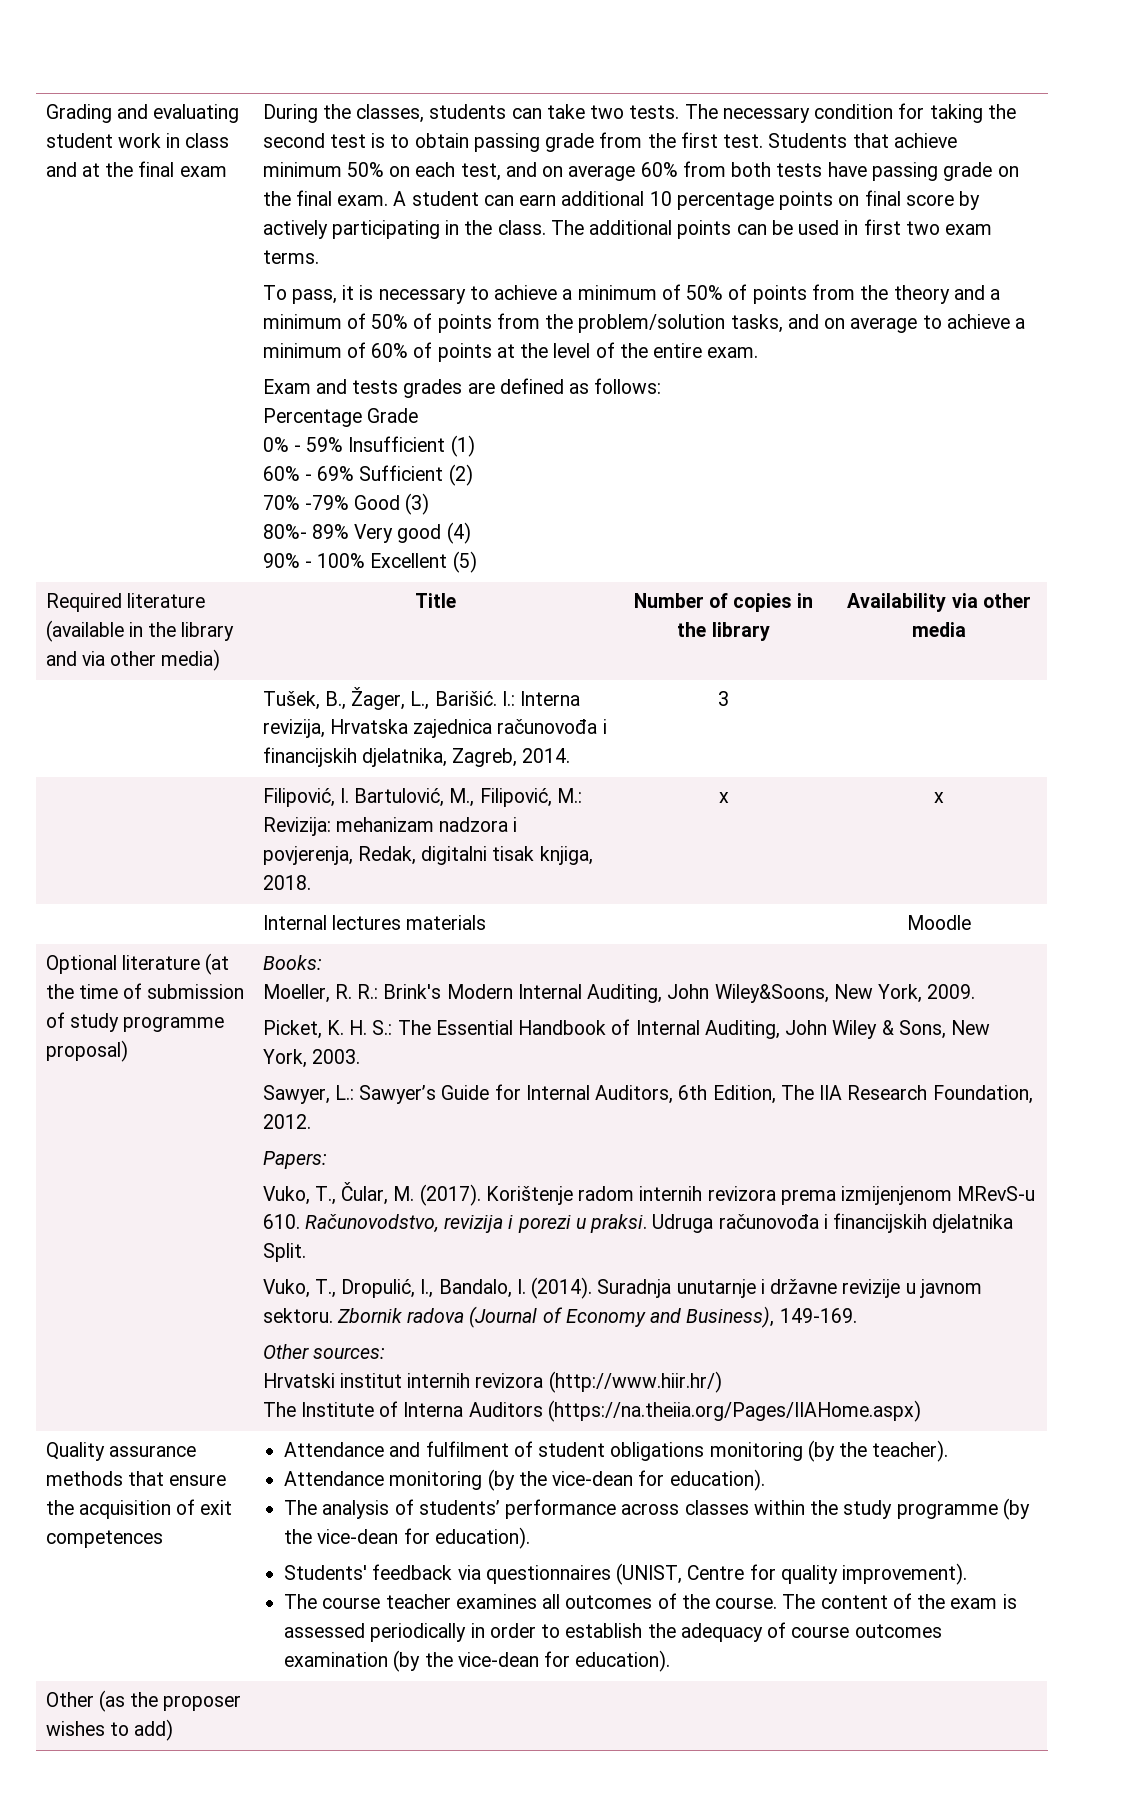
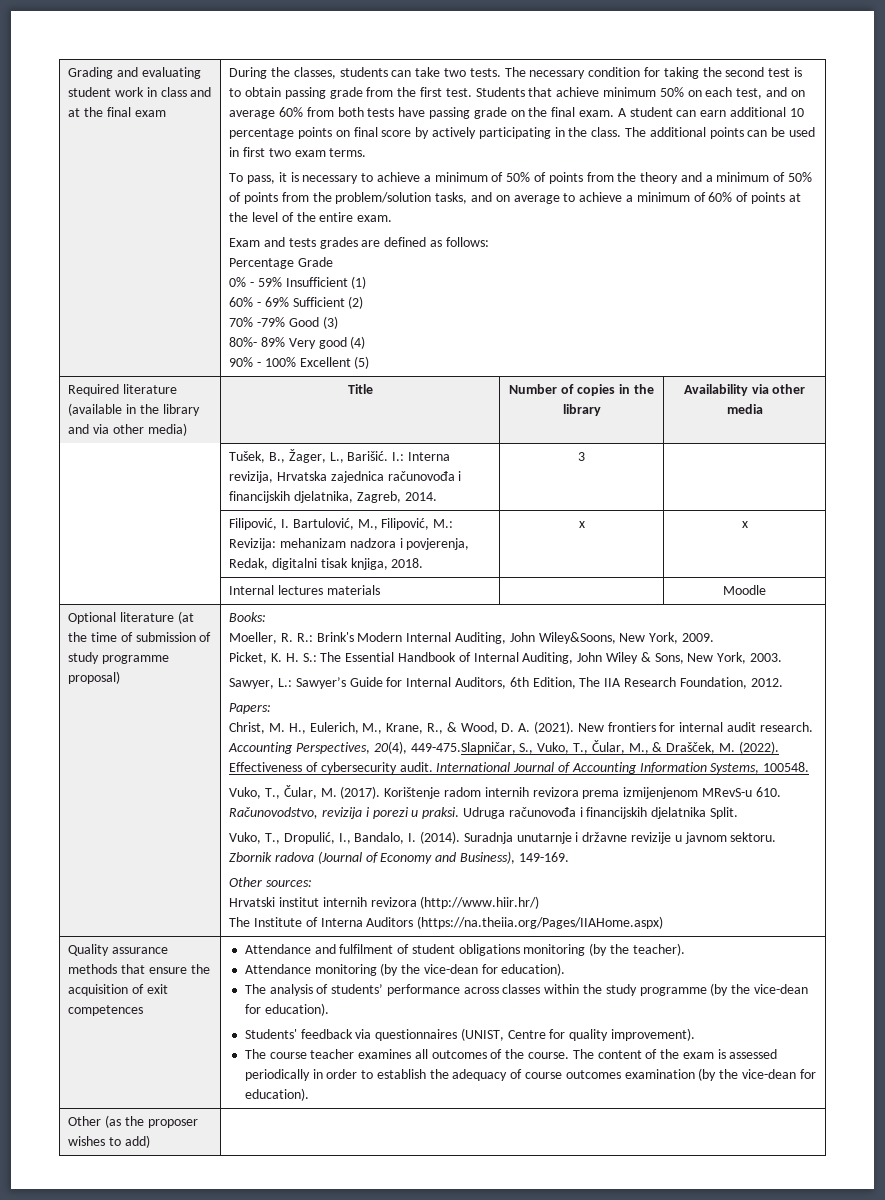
(327, 1160) none -> [229,721,813,734] [228,740,779,754] [229,762,810,774] // Christ, M. H., Eulerich, M., Krane, R., & Wood, D. A. (2021). New frontiers for internal audit research. Accounting Perspectives, 20(4), 449-475.Slapničar, S., Vuko, T., Čular, M., & Drašček, M. (2022). Effectiveness of cybersecurity audit. International Journal of Accounting Information Systems, 100548.

